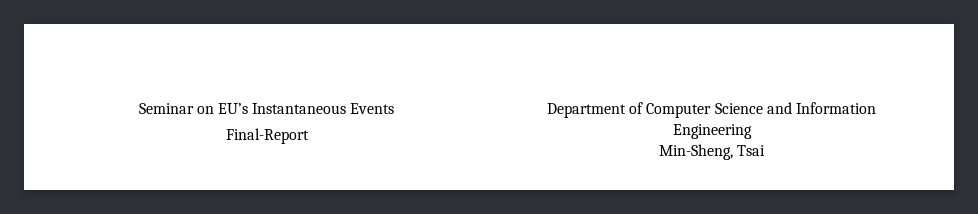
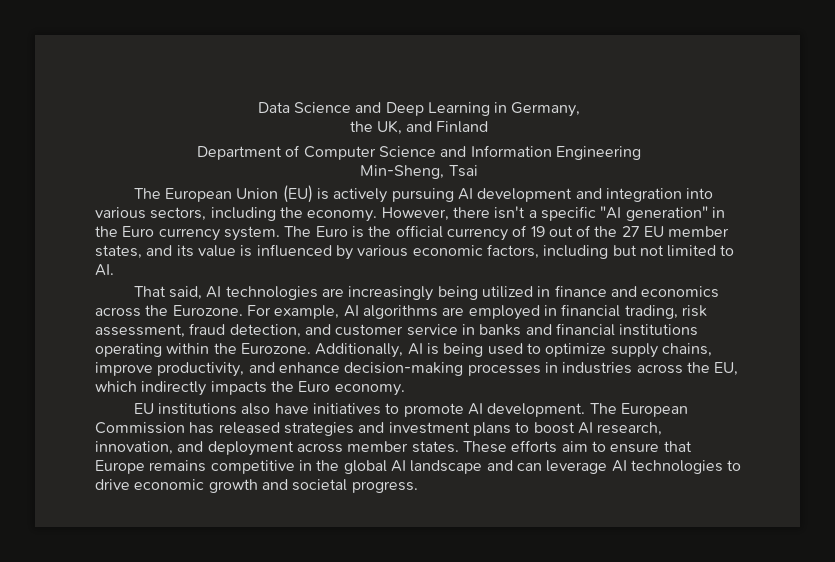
[138,103,395,114] [225,128,309,144] Seminar on EU’s Instantaneous Events // Final-Report -> [257,102,581,117] [349,120,489,135] Data Science and Deep Learning in Germany, // the UK, and Finland
(766, 150) none -> [133,185,714,203] [95,206,725,222] [95,225,730,241] [95,244,735,260] [95,264,114,276] [133,285,720,301] [95,304,707,320] [95,323,699,338] [95,343,712,358] [95,362,739,377] [95,381,405,396] [133,403,688,417] [95,422,663,436] [95,440,692,456] [95,460,742,474] [95,479,418,493] // The European Union (EU) is actively pursuing AI development and integration into various sectors, including the economy. However, there isn't a specific "AI generation" in the Euro currency system. The Euro is the official currency of 19 out of the 27 EU member states, and its value is influenced by various economic factors, including but not limited to AI. // That said, AI technologies are increasingly being utilized in finance and economics across the Eurozone. For example, AI algorithms are employed in financial trading, risk assessment, fraud detection, and customer service in banks and financial institutions operating within the Eurozone. Additionally, AI is being used to optimize supply chains, improve productivity, and enhance decision-making processes in industries across the EU, which indirectly impacts the Euro economy. // EU institutions also have initiatives to promote AI development. The European Commission has released strategies and investment plans to boost AI research, innovation, and deployment across member states. These efforts aim to ensure that Europe remains competitive in the global AI landscape and can leverage AI technologies to drive economic growth and societal progress.

